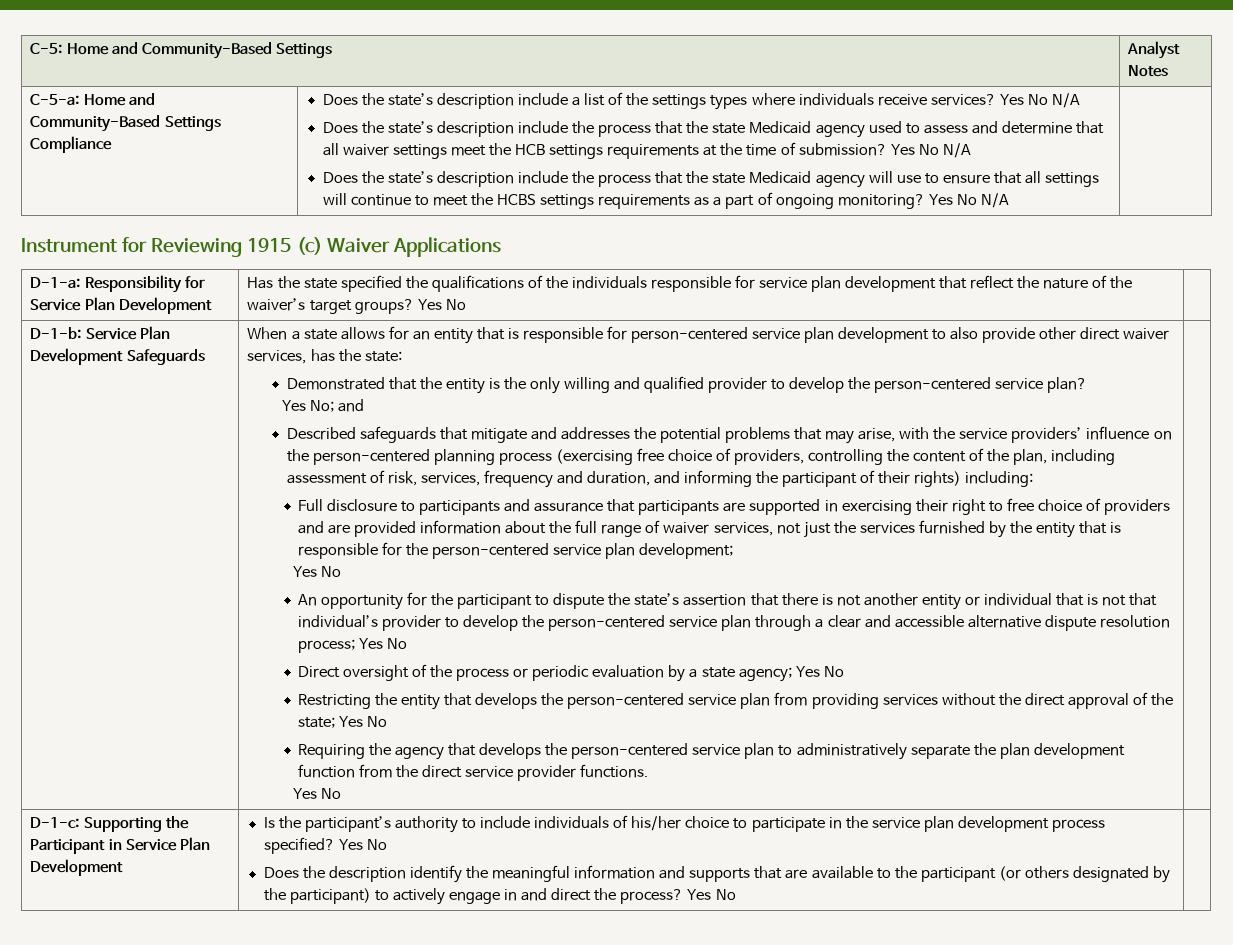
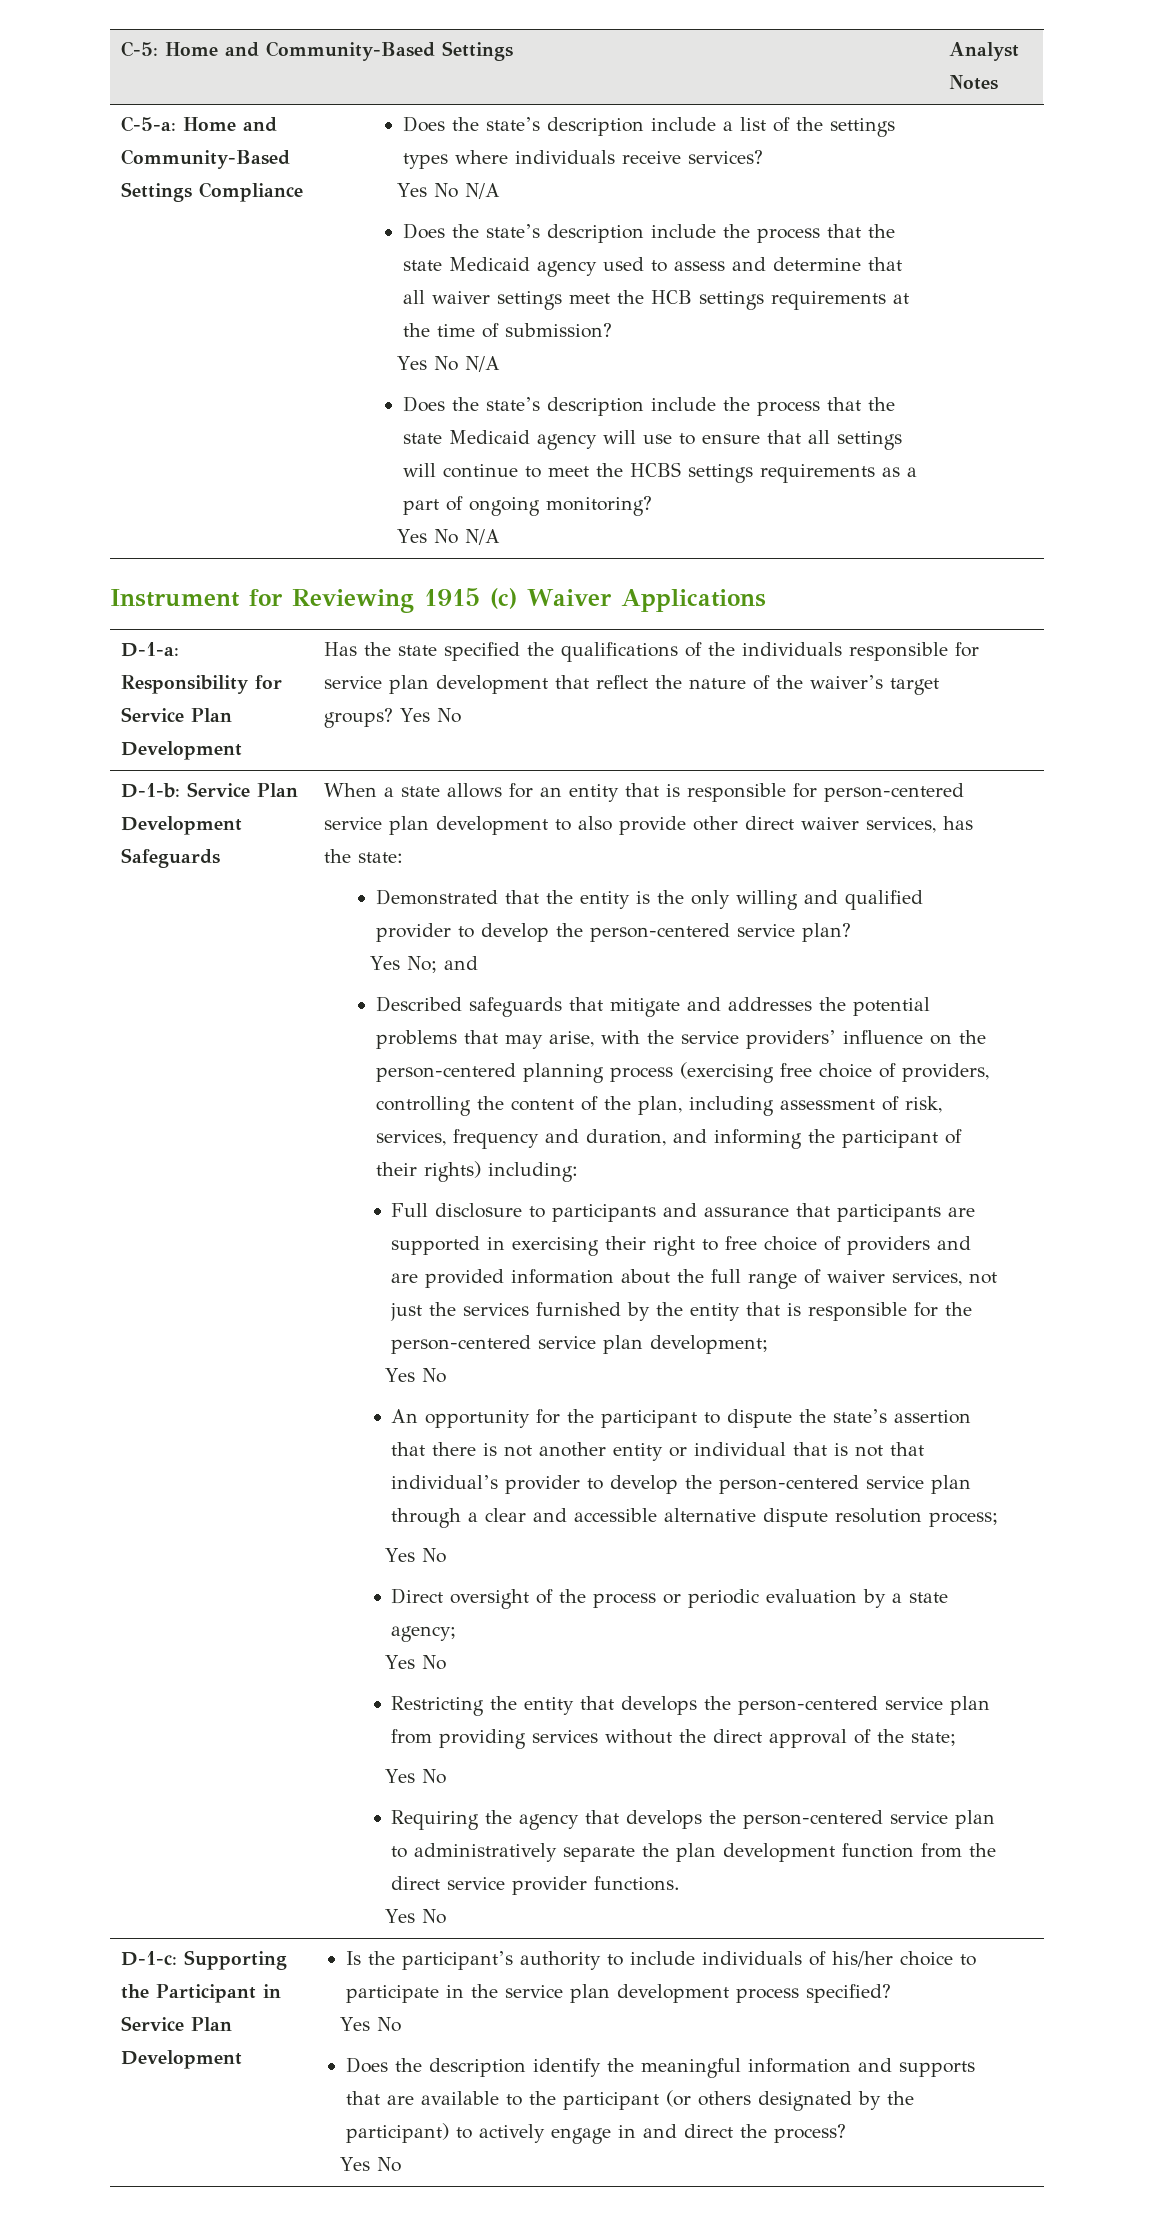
(996, 100) none -> (763, 157) //
(887, 149) none -> (612, 330) //
(925, 201) none -> (652, 506) //
(356, 646) none -> (999, 1519) //
(792, 674) none -> (457, 1634) //
(336, 722) none -> (957, 1739) //
(335, 845) none -> (891, 1993) //
(684, 896) none -> (846, 2133) //

